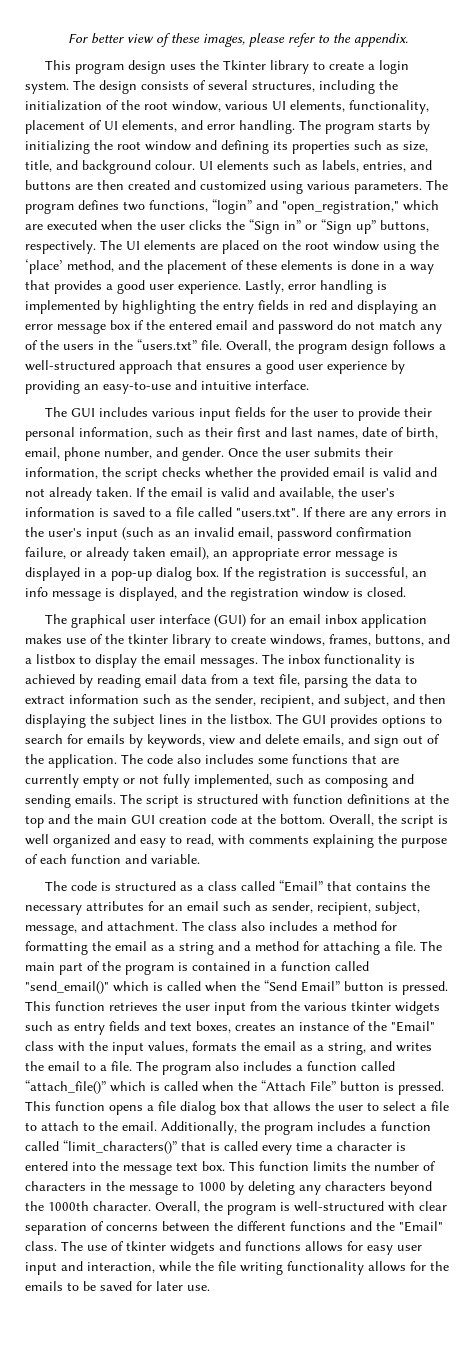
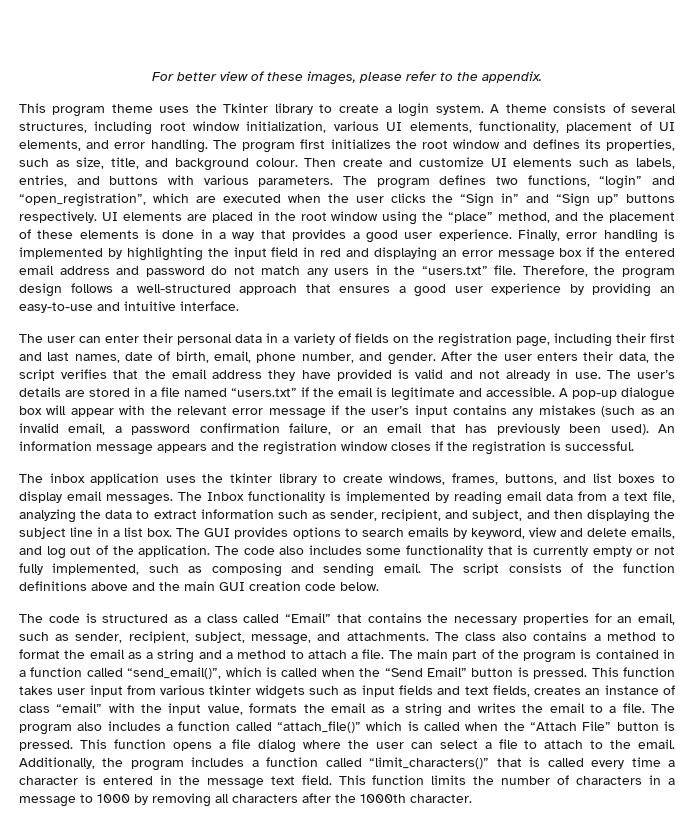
[128,60,167,74] design -> [111,104,153,113] theme
[73,80,137,94] The design -> [490,104,547,113] A theme
[379,80,398,90] [25,100,221,112] the initialization of the root window, -> [159,121,327,133] root window initialization,
[378,120,430,134] [25,140,90,154] starts by initializing -> [300,139,391,149] first initializes
[221,140,350,154] defining its properties -> [532,139,675,151] defines its properties,
(195, 165) none -> [304,157,485,167] Then create and customize
[75,180,303,194] are then created and customized using -> [168,175,194,185] with
[282,201,399,214] "open_registration," -> [19,193,146,207] “open_registration”,
[305,224,317,230] or -> [526,194,550,203] and
[380,220,429,232] [25,240,122,254] buttons, respectively. The -> [626,194,676,203] [19,211,97,223] buttons respectively.
[263,244,278,250] on -> [257,211,270,221] in
[25,259,63,274] ‘place’ -> [448,212,494,223] “place”
[245,280,284,294] Lastly, -> [517,229,560,241] Finally,
[223,300,289,314] entry fields -> [233,247,299,259] input field
(248, 325) none -> [59,266,110,275] address
[25,340,59,350] of the -> (328, 272) none
[226,340,271,352] Overall, -> [522,265,588,277] Therefore,
[71,407,433,421] [25,427,201,441] GUI includes various input fields for the user to provide their personal information, such as -> [47,333,612,347] user can enter their personal data in a variety of fields on the registration page, including
[228,447,393,457] [25,467,365,481] Once the user submits their information, the script checks whether the provided email -> [440,351,676,363] [19,369,392,381] After the user enters their data, the script verifies that the email address they have provided
[96,487,395,499] [25,507,447,521] [25,527,118,541] taken. If the email is valid and available, the user's information is saved to a file called "users.txt". If there are any errors in the user's input -> [556,369,676,379] [19,387,675,401] [19,405,596,419] in use. The user’s details are stored in a file named “users.txt” if the email is legitimate and accessible. A pop-up dialogue box will appear with the relevant error message if the user’s input contains any mistakes
(273, 533) none -> [114,426,122,433] a
[86,547,398,561] [25,567,427,581] [25,587,406,601] [45,614,428,628] [25,634,103,644] already taken email), an appropriate error message is displayed in a pop-up dialog box. If the registration is successful, an info message is displayed, and the registration window is closed. // The graphical user interface (GUI) for an email inbox application makes use of -> [363,423,676,435] [19,441,634,455] [19,473,196,485] an email that has previously been used). An information message appears and the registration window closes if the registration is successful. // The inbox application uses
[25,654,76,664] a listbox -> [592,473,656,483] list boxes
[141,654,160,664] the -> (62, 497) none
[288,654,321,664] inbox -> [207,492,244,501] Inbox
[25,674,75,684] achieved -> [346,491,430,503] implemented
[304,675,348,688] parsing -> [19,509,76,523] analyzing
[192,694,211,704] the -> (326, 515) none
[159,714,272,724] lines in the listbox. -> [70,527,173,537] line in a list box.
[67,734,83,744] for -> (404, 532) none
[147,734,205,748] keywords, -> [470,528,525,539] keyword,
[374,735,399,748] sign -> [46,546,66,559] log
[292,754,399,764] functions that are -> [406,545,529,557] functionality that is
[75,794,116,804] emails. -> [383,563,421,573] email.
[183,794,449,805] [25,815,44,828] is structured with function definitions at the top -> [508,563,675,573] [19,581,128,591] consists of the function definitions above
[241,814,448,828] [25,834,447,848] [25,854,200,864] at the bottom. Overall, the script is well organized and easy to read, with comments explaining the purpose of each function and variable. -> [340,582,379,591] below.
[86,901,219,911] attributes for an email -> [522,613,675,625] properties for an email,
[107,921,178,931] attachment. -> [346,632,429,641] attachments.
[269,921,397,931] [25,941,88,955] includes a method for formatting -> [533,631,675,641] [19,649,60,659] contains a method to format
[303,941,380,955] for attaching -> [290,650,347,659] to attach
[25,981,109,994] "send_email()" -> [127,667,222,679] “send_email()”,
[109,1001,181,1011] retrieves the -> [19,686,53,695] takes
[281,1001,300,1011] the -> (156, 690) none
[74,1022,105,1035] entry -> [361,685,395,697] input
[196,1021,231,1033] boxes, -> [492,685,530,697] fields,
[368,1021,435,1032] [25,1041,54,1051] the "Email" class -> [19,703,103,713] class “email”
[148,1041,188,1053] values, -> [207,704,243,715] value,
[328,1042,366,1055] string, -> [405,703,443,717] string
[220,1101,379,1112] box that allows the user to -> [303,740,433,749] where the user can
[72,1162,96,1171] into -> [159,775,172,785] in
[202,1161,225,1171] box. -> [301,775,332,785] field.
[106,1181,125,1191] the -> [668,778,675,785] a
[248,1181,432,1195] [25,1201,447,1215] [25,1221,443,1235] [25,1241,422,1255] [25,1261,449,1275] [25,1281,210,1291] deleting any characters beyond the 1000th character. Overall, the program is well-structured with clear separation of concerns between the different functions and the "Email" class. The use of tkinter widgets and functions allows for easy user input and interaction, while the file writing functionality allows for the emails to be saved for later use. -> [152,793,472,807] removing all characters after the 1000th character.

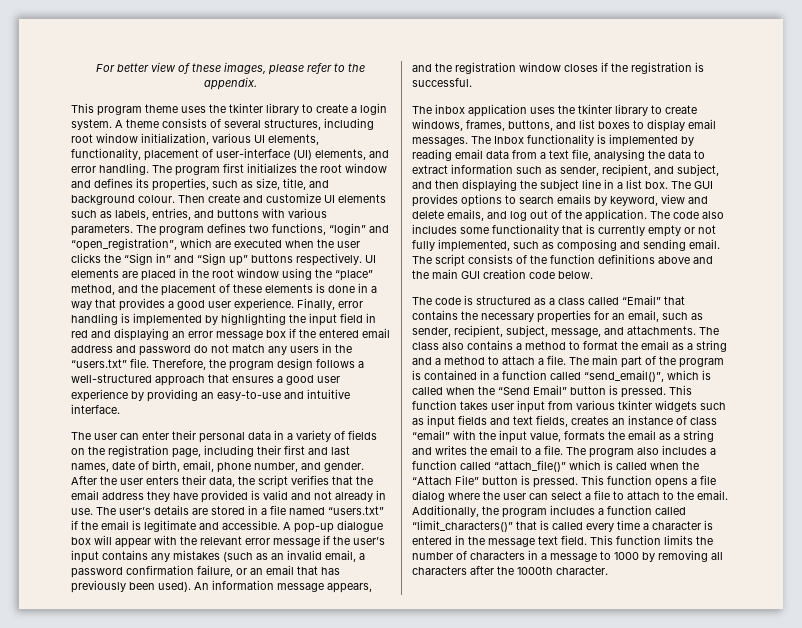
[223,103,269,113] Tkinter -> [229,103,263,113] tkinter
[659,122,676,131] UI -> [216,148,312,160] user-interface (UI)
[157,444,207,453] appears -> [327,583,372,593] appears,
[19,509,76,523] analyzing -> [594,149,645,161] analysing

